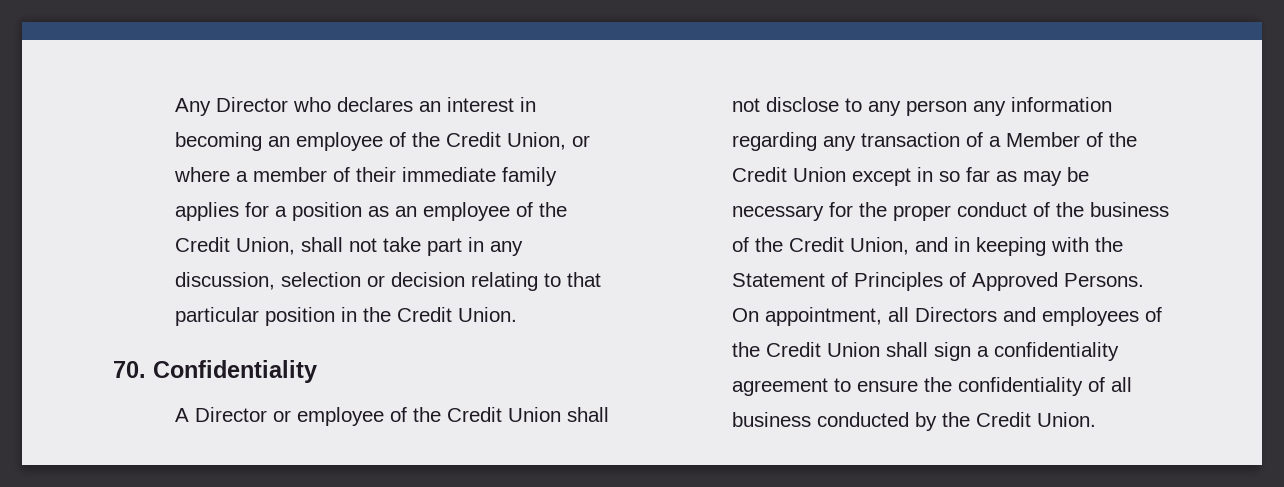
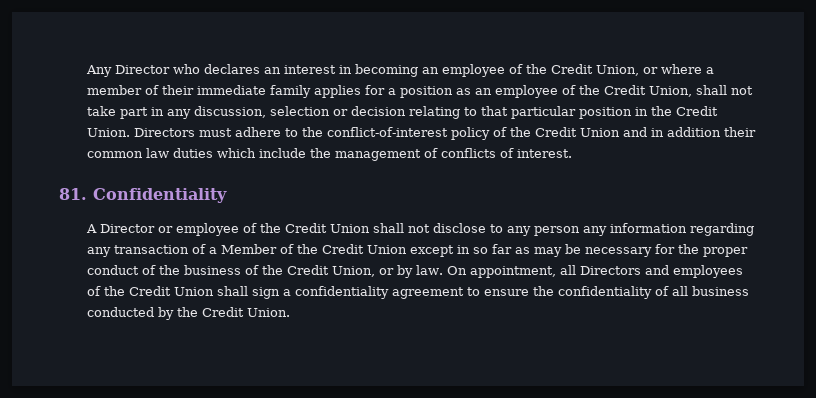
[113,361,146,378] // 70. -> [134,127,757,140] [87,148,573,161] [59,188,87,200] Directors must adhere to the conflict-of-interest policy of the Credit Union and in addition their common law duties which include the management of conflicts of interest. // 81.
[915,237,1124,256] [732,272,1145,291] and in keeping with the Statement of Principles of Approved Persons. -> [379,265,444,278] or by law.

